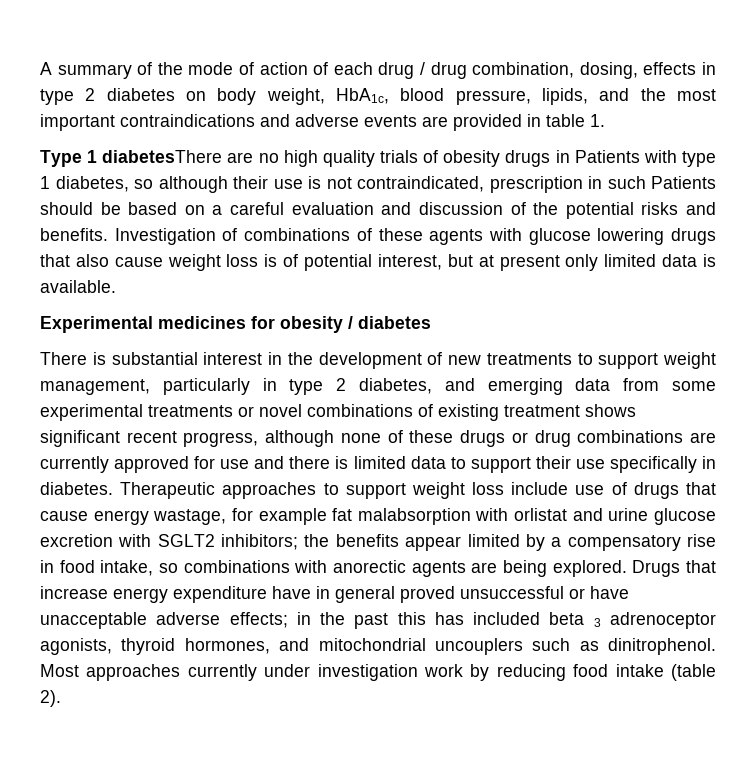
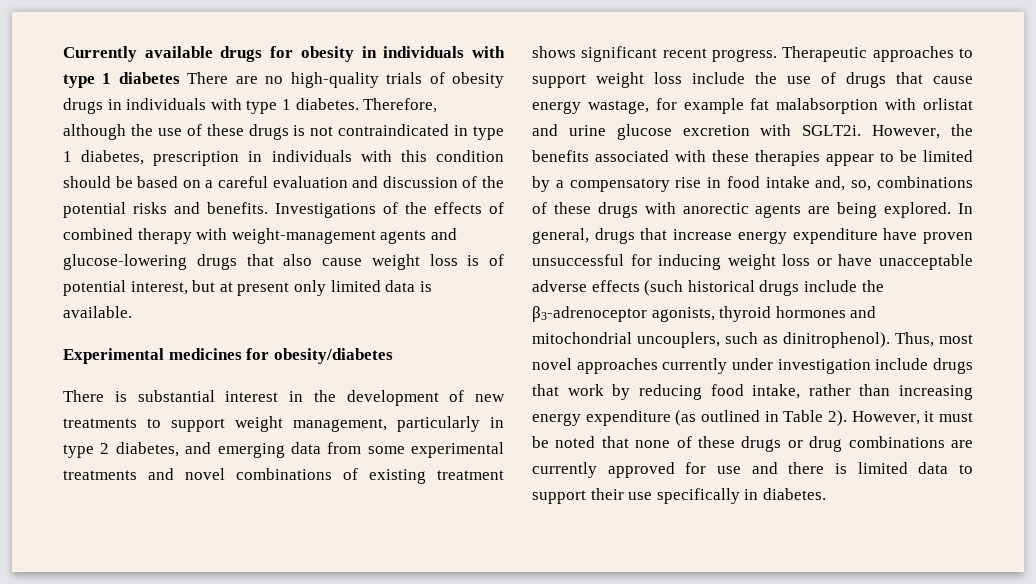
[40,62,717,79] [40,88,717,105] [40,114,605,131] [40,150,375,167] A summary of the mode of action of each drug / drug combination, dosing, effects in type 2 diabetes on body weight, HbA1c, blood pressure, lipids, and the most important contraindications and adverse events are provided in table 1. // Type 1 diabetesThere are no high quality -> [63,46,506,62] [63,72,379,88] Currently available drugs for obesity in individuals with type 1 diabetes There are no high-quality
[574,150,716,167] [40,176,716,193] Patients with type 1 diabetes, so although their use is not contraindicated, prescription in such Patients -> [126,98,438,114] [63,124,504,140] [63,150,505,166] individuals with type 1 diabetes. Therefore, although the use of these drugs is not contraindicated in type 1 diabetes, prescription in individuals with this condition
[114,228,665,245] Investigation of combinations of these agents with glucose lowering -> [275,202,504,218] [63,228,457,244] [63,254,187,270] Investigations of the effects of combined therapy with weight-management agents and glucose-lowering
[280,316,431,333] obesity / diabetes -> [273,348,393,364] obesity/diabetes
[238,406,254,417] or -> [148,468,174,480] and
[183,430,335,447] progress, although -> [712,46,973,62] [532,72,973,88] [532,98,973,114] [532,124,973,140] [532,150,973,166] [532,176,973,192] [532,202,974,218] [532,228,973,244] [532,254,973,270] [532,280,884,296] [532,306,877,322] [532,332,973,348] [532,358,973,374] [532,384,973,400] [532,410,973,426] [532,436,629,448] progress. Therapeutic approaches to support weight loss include the use of drugs that cause energy wastage, for example fat malabsorption with orlistat and urine glucose excretion with SGLT2i. However, the benefits associated with these therapies appear to be limited by a compensatory rise in food intake and, so, combinations of these drugs with anorectic agents are being explored. In general, drugs that increase energy expenditure have proven unsuccessful for inducing weight loss or have unacceptable adverse effects (such historical drugs include the β3-adrenoceptor agonists, thyroid hormones and mitochondrial uncouplers, such as dinitrophenol). Thus, most novel approaches currently under investigation include drugs that work by reducing food intake, rather than increasing energy expenditure (as outlined in Table 2). However, it must be noted that
[120,482,716,499] [40,508,716,525] [40,534,717,551] [40,560,716,577] [40,586,629,603] [40,612,716,629] [40,638,716,655] [40,664,716,681] [40,690,61,707] Therapeutic approaches to support weight loss include use of drugs that cause energy wastage, for example fat malabsorption with orlistat and urine glucose excretion with SGLT2 inhibitors; the benefits appear limited by a compensatory rise in food intake, so combinations with anorectic agents are being explored. Drugs that increase energy expenditure have in general proved unsuccessful or have unacceptable adverse effects; in the past this has included beta 3 adrenoceptor agonists, thyroid hormones, and mitochondrial uncouplers such as dinitrophenol. Most approaches currently under investigation work by reducing food intake (table 2). -> (826, 494) none

